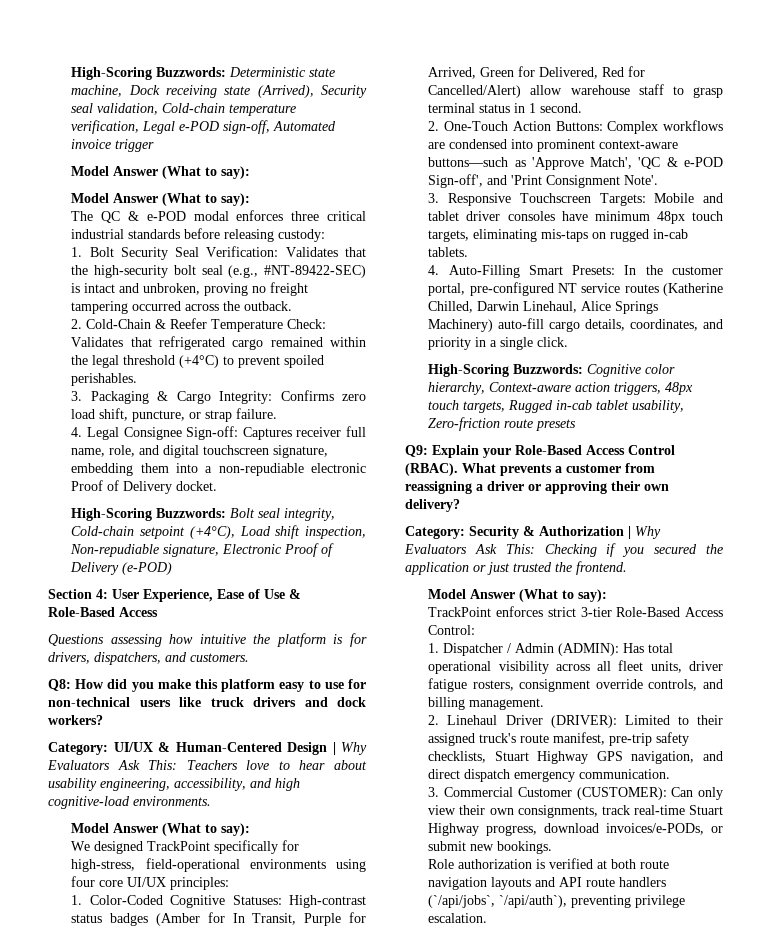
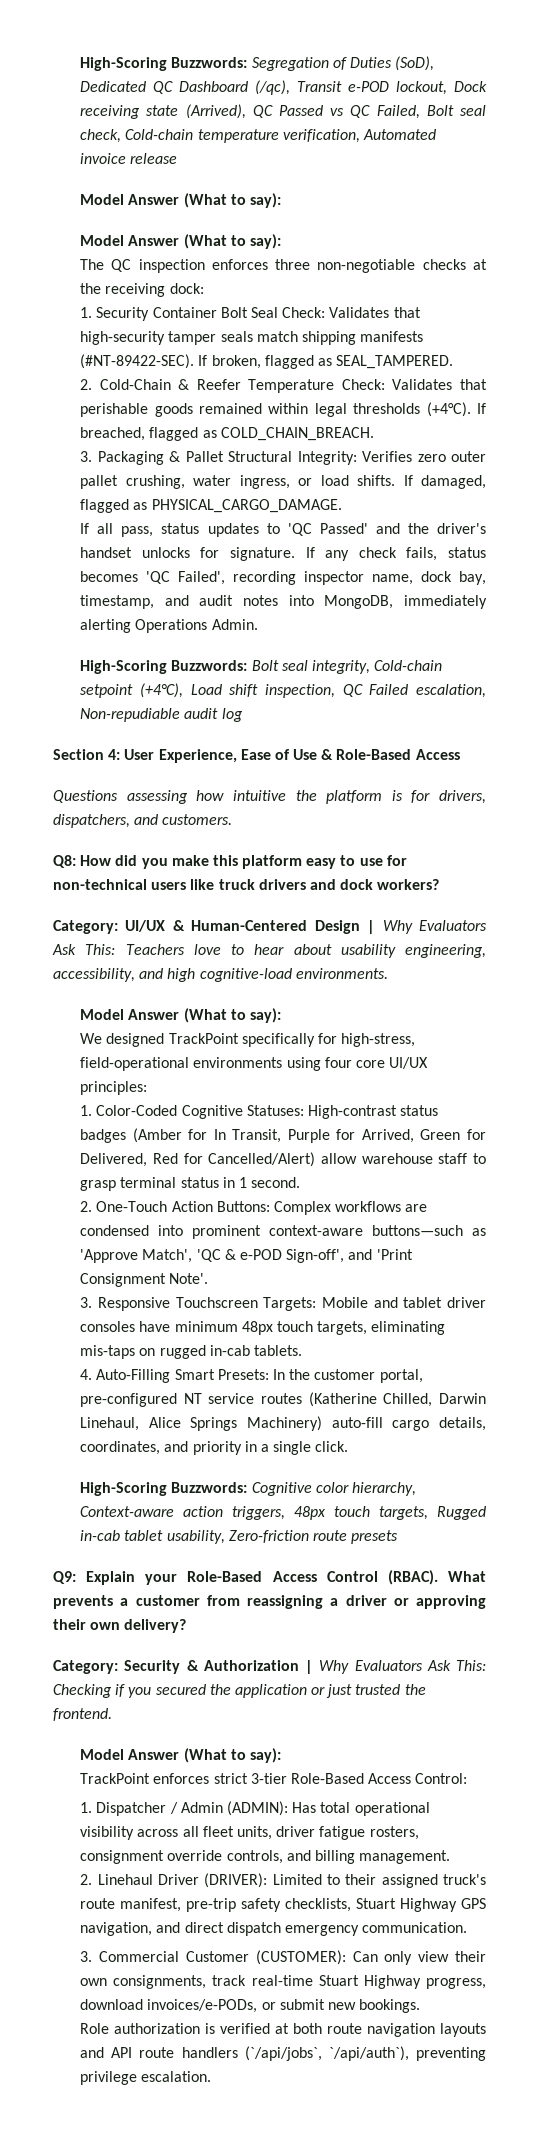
[71,67,336,80] [71,85,367,98] [71,103,297,116] [71,120,271,134] High-Scoring Buzzwords: Deterministic state machine, Dock receiving state (Arrived), Security seal validation, Cold-chain temperature verification, Legal e-POD sign-off, -> [80,56,435,71] [80,80,487,95] [80,104,487,119] [80,129,360,143] High-Scoring Buzzwords: Segregation of Duties (SoD), Dedicated QC Dashboard (/qc), Transit e-POD lockout, Dock receiving state (Arrived), QC Passed vs QC Failed, Bolt seal check, Cold-chain temperature verification,
[115,139,155,152] trigger -> [130,153,178,164] release
[127,210,366,221] [71,228,326,242] [71,246,366,260] [71,265,366,278] [71,282,309,296] [71,301,293,314] & e-POD modal enforces three critical industrial standards before releasing custody: // 1. Bolt Security Seal Verification: Validates that the high-security bolt seal (e.g., #NT-89422-SEC) is intact and unbroken, proving no freight tampering occurred across the outback. -> [138,259,487,273] [80,283,204,297] [80,307,421,321] [80,331,424,345] [80,354,454,369] inspection enforces three non-negotiable checks at the receiving dock: // 1. Security Container Bolt Seal Check: Validates that high-security tamper seals match shipping manifests (#NT-89422-SEC). If broken, flagged as SEAL_TAMPERED.
[158,336,366,350] [71,355,325,368] [71,373,138,386] [71,390,366,404] [71,408,278,422] [71,426,366,440] [71,445,329,458] [71,463,366,476] [71,480,218,494] refrigerated cargo remained within the legal threshold (+4°C) to prevent spoiled perishables. // 3. Packaging & Cargo Integrity: Confirms zero load shift, puncture, or strap failure. // 4. Legal Consignee Sign-off: Captures receiver full name, role, and digital touchscreen signature, embedding them into a non-repudiable electronic Proof of Delivery docket. -> [80,402,487,417] [80,427,374,441] [80,451,486,465] [80,475,486,489] [80,499,342,513] [80,523,486,537] [80,547,486,561] [80,571,486,585] [80,595,487,609] [80,619,258,633] perishable goods remained within legal thresholds (+4°C). If breached, flagged as COLD_CHAIN_BREACH. // 3. Packaging & Pallet Structural Integrity: Verifies zero outer pallet crushing, water ingress, or load shifts. If damaged, flagged as PHYSICAL_CARGO_DAMAGE. // If all pass, status updates to 'QC Passed' and the driver's handset unlocks for signature. If any check fails, status becomes 'QC Failed', recording inspector name, dock bay, timestamp, and audit notes into MongoDB, immediately alerting Operations Admin.
[70,543,335,557] [70,562,173,575] Non-repudiable signature, Electronic Proof of Delivery (e-POD) -> [342,684,486,698] [80,708,243,722] QC Failed escalation, Non-repudiable audit log

